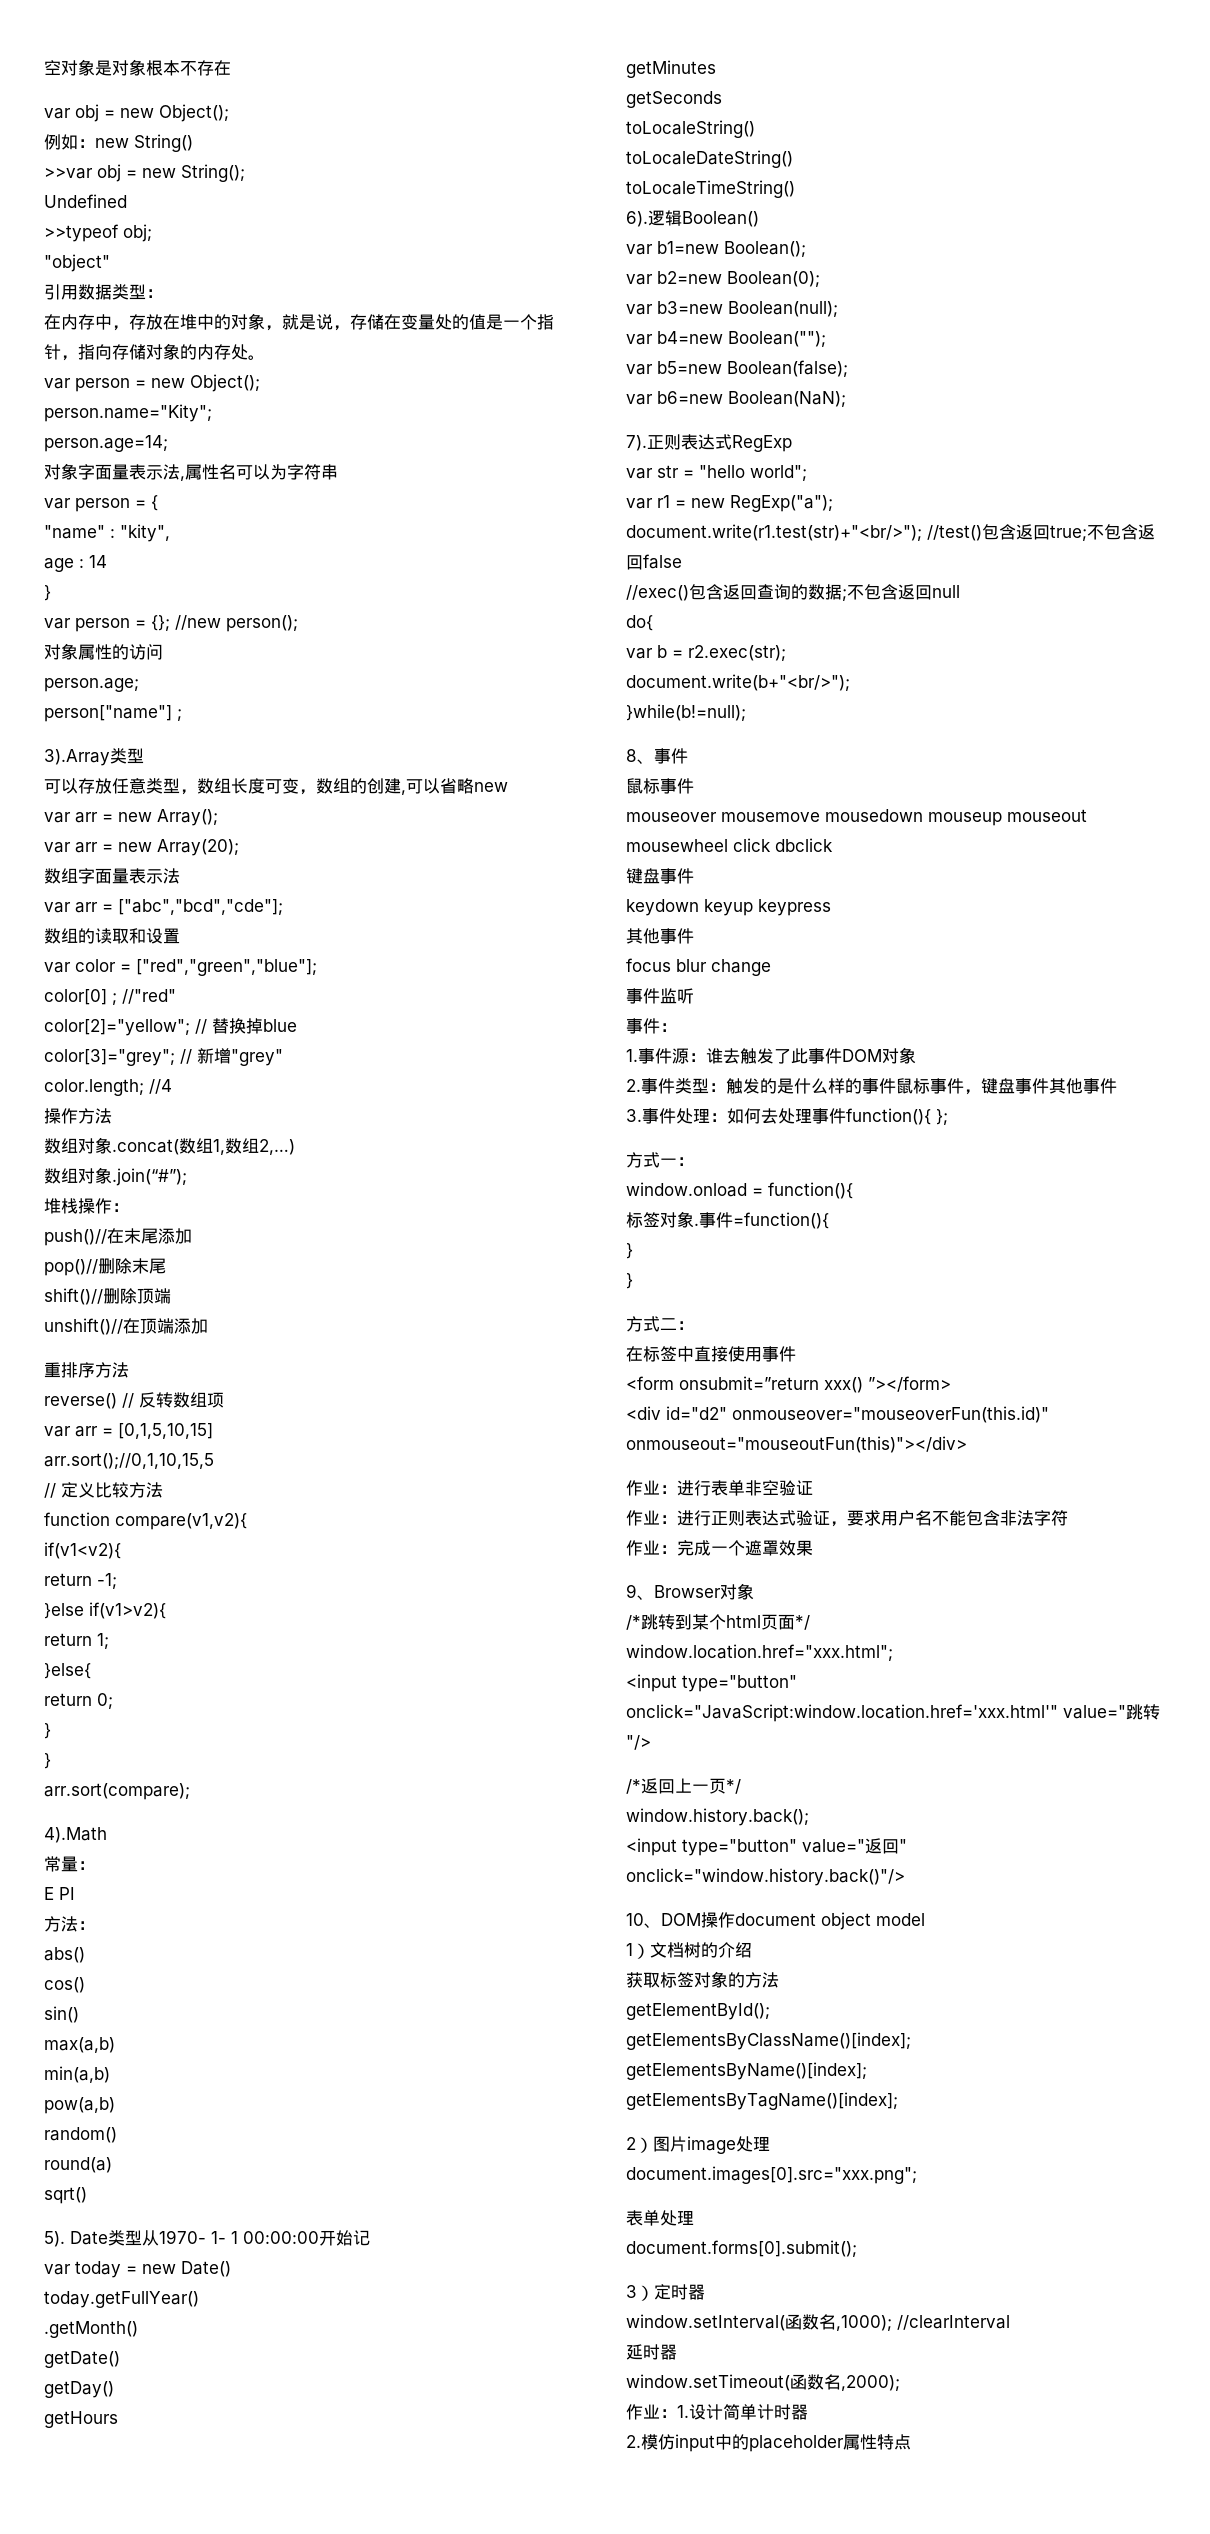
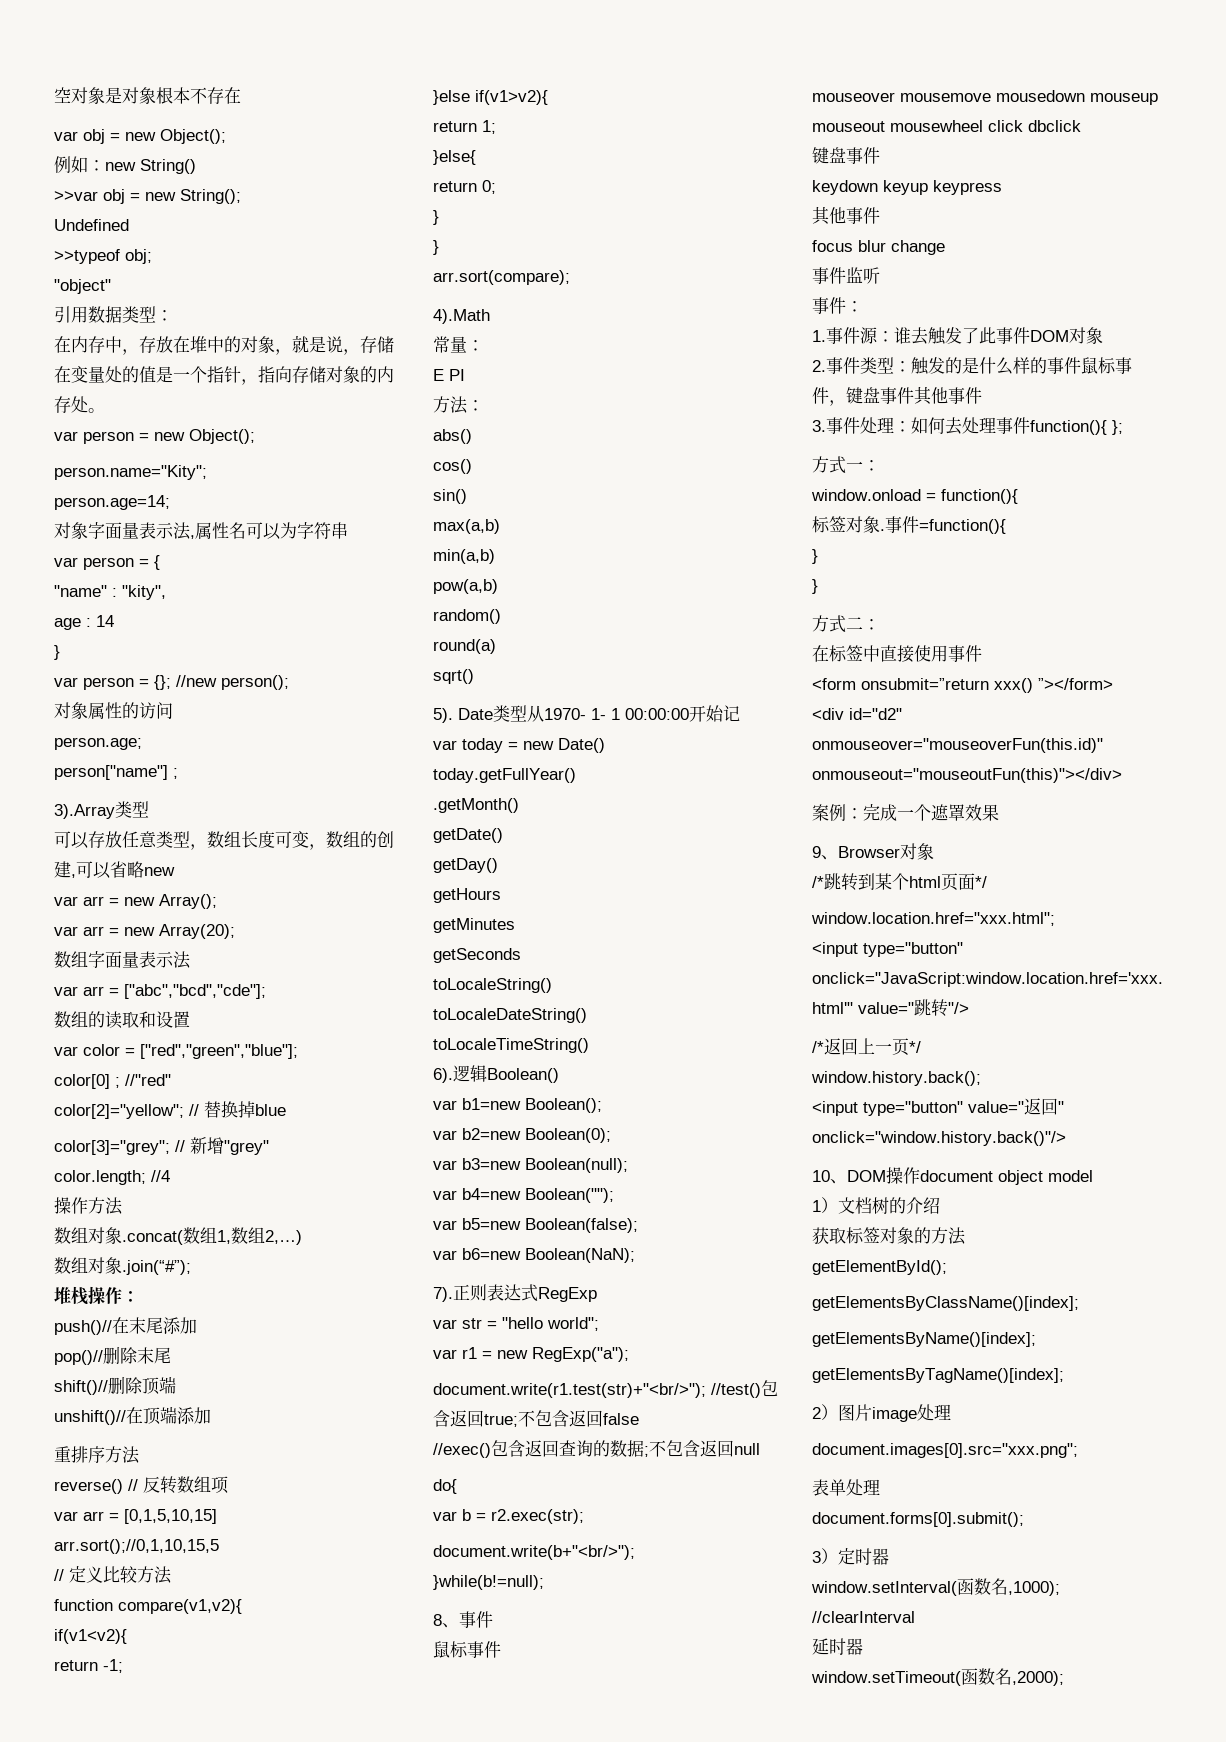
[626,1480,813,1496] [626,1510,1068,1527] [626,1540,660,1556] 作业：进行表单非空验证 // 作业：进行正则表达式验证，要求用户名不能包含非法字符 // 作业 -> [812,804,846,821] 案例
[626,2404,808,2420] [626,2434,911,2452] // 作业：1.设计简单计时器 // 2.模仿input中的placeholder属性特点 -> (1064, 1678) none

